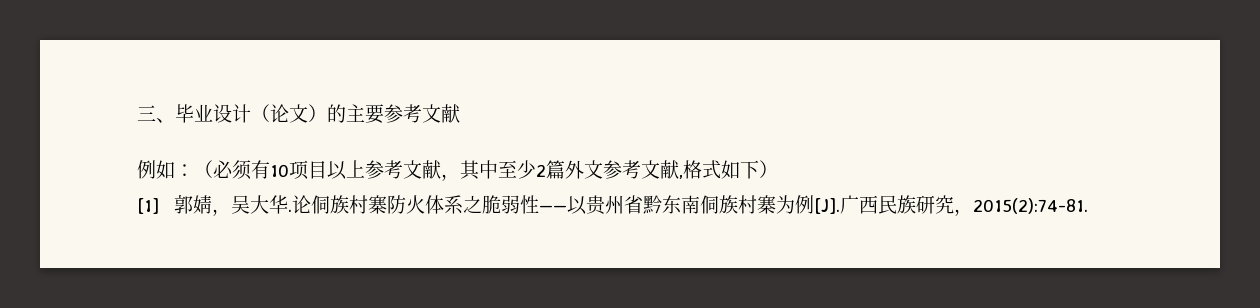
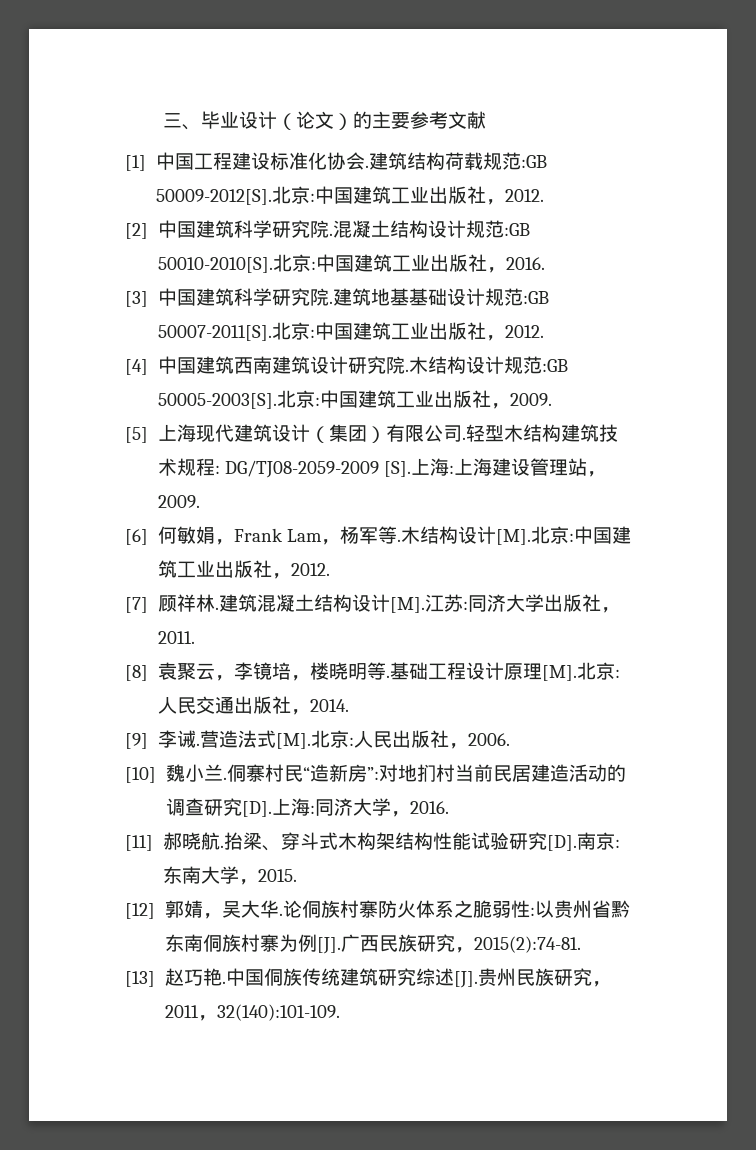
[137,160,778,181] [137,198,159,214] 例如：（必须有10项目以上参考文献，其中至少2篇外文参考文献,格式如下） // [1] -> [125,152,547,171] [155,186,544,205] [125,220,530,239] [157,254,545,273] [125,288,549,307] [157,322,544,341] [125,356,568,375] [157,390,552,409] [125,424,618,443] [157,458,606,478] [157,495,200,508] [125,526,631,545] [157,560,330,579] [125,594,620,613] [157,631,195,644] [125,662,620,681] [157,696,349,715] [125,730,510,749] [125,764,626,783] [165,798,449,817] [125,832,620,851] [162,866,297,885] [125,903,155,919] [1]中国工程建设标准化协会.建筑结构荷载规范:GB 50009-2012[S].北京:中国建筑工业出版社，2012. // [2]中国建筑科学研究院.混凝土结构设计规范:GB 50010-2010[S].北京:中国建筑工业出版社，2016. // [3]中国建筑科学研究院.建筑地基基础设计规范:GB 50007-2011[S].北京:中国建筑工业出版社，2012. // [4]中国建筑西南建筑设计研究院.木结构设计规范:GB 50005-2003[S].北京:中国建筑工业出版社，2009. // [5]上海现代建筑设计（集团）有限公司.轻型木结构建筑技术规程: DG/TJ08-2059-2009 [S].上海:上海建设管理站，2009. // [6]何敏娟，Frank Lam，杨军等.木结构设计[M].北京:中国建筑工业出版社，2012. // [7]顾祥林.建筑混凝土结构设计[M].江苏:同济大学出版社，2011. // [8]袁聚云，李镜培，楼晓明等.基础工程设计原理[M].北京:人民交通出版社，2014. // [9]李诫.营造法式[M].北京:人民出版社，2006. // [10]魏小兰.侗寨村民“造新房”:对地扪村当前民居建造活动的调查研究[D].上海:同济大学，2016. // [11]郝晓航.抬梁、穿斗式木构架结构性能试验研究[D].南京:东南大学，2015. // [12]
[538,205,567,212] —— -> [529,907,535,916] :
(1088, 206) none -> [125,968,611,988] [164,1004,340,1021] // [13]赵巧艳.中国侗族传统建筑研究综述[J].贵州民族研究，2011，32(140):101-109.

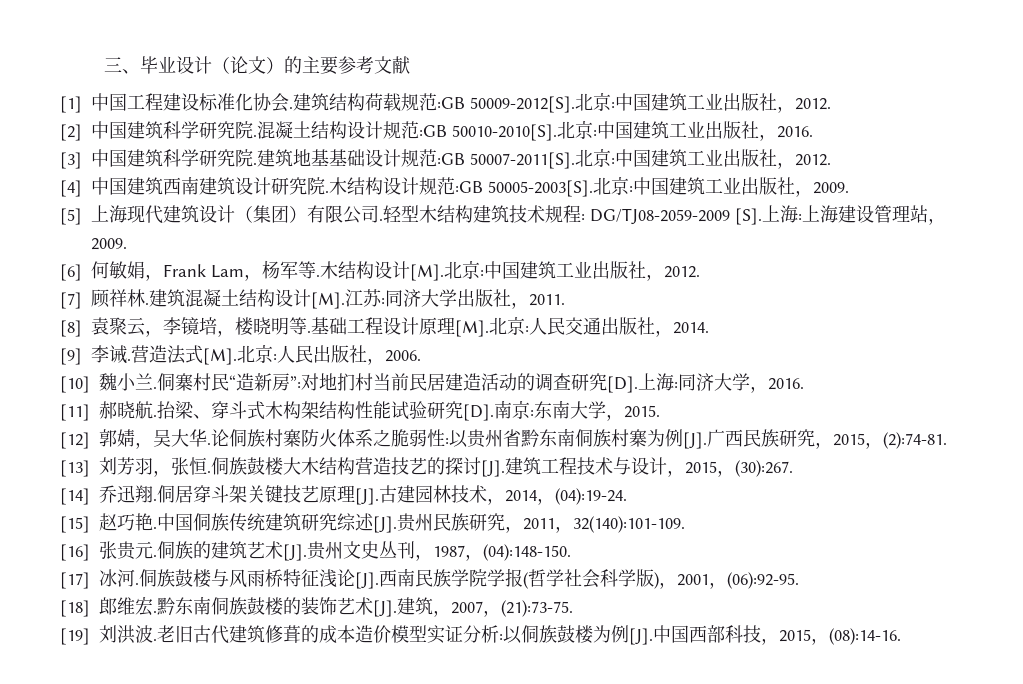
[473,936,581,953] [125,971,155,987] 2015(2):74-81. // [13] -> [833,432,947,449] [60,457,793,477] [60,485,627,505] [60,516,90,533] 2015，(2):74-81. // [13]刘芳羽，张恒.侗族鼓楼大木结构营造技艺的探讨[J].建筑工程技术与设计，2015，(30):267. // [14]乔迅翔.侗居穿斗架关键技艺原理[J].古建园林技术，2014，(04):19-24. // [15]
(340, 1012) none -> [60,541,571,561] [60,568,799,589] [60,596,573,617] [60,625,901,645] // [16]张贵元.侗族的建筑艺术[J].贵州文史丛刊，1987，(04):148-150. // [17]冰河.侗族鼓楼与风雨桥特征浅论[J].西南民族学院学报(哲学社会科学版)，2001，(06):92-95. // [18]郎维宏.黔东南侗族鼓楼的装饰艺术[J].建筑，2007，(21):73-75. // [19]刘洪波.老旧古代建筑修葺的成本造价模型实证分析:以侗族鼓楼为例[J].中国西部科技，2015，(08):14-16.

